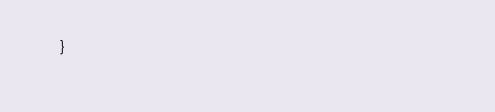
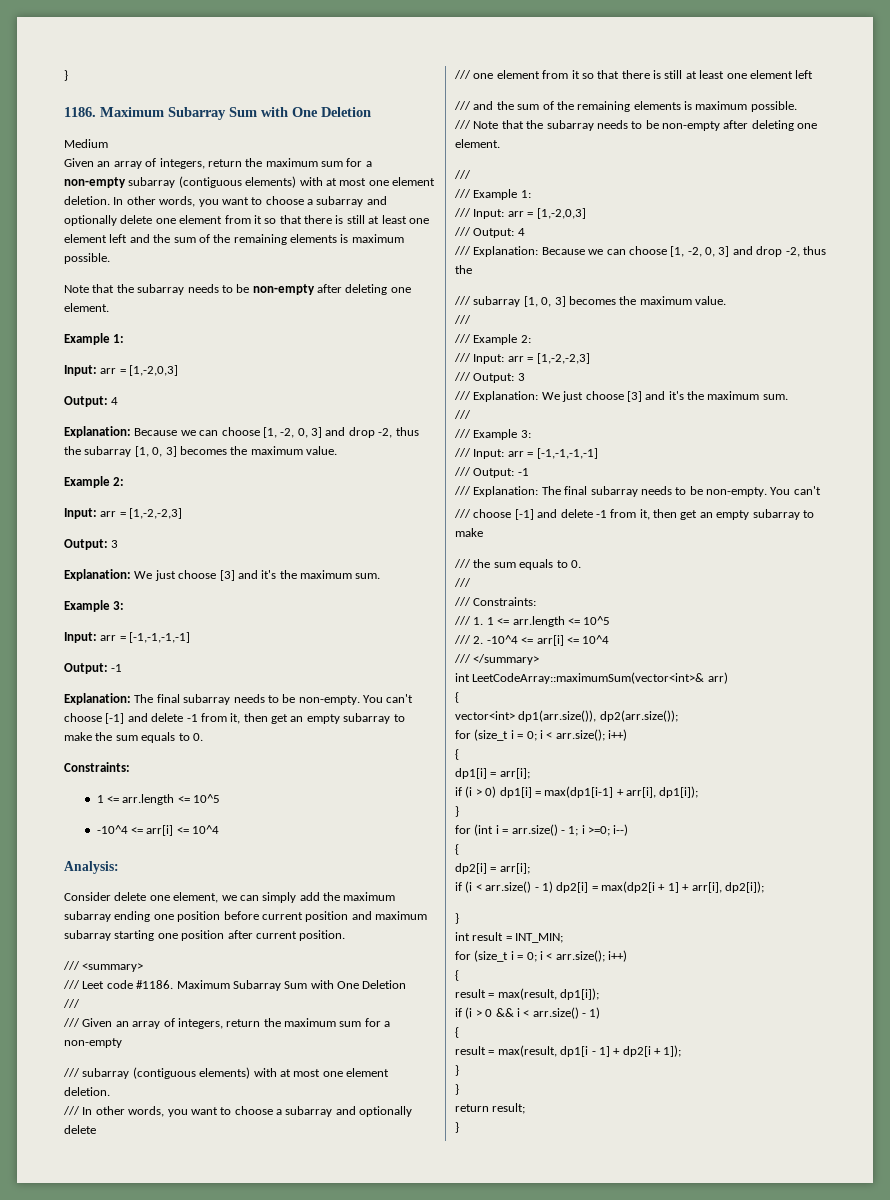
[59,40,65,55] } -> [64,70,68,81] [64,107,371,120] [64,139,108,148] [64,158,372,169] [64,176,435,188] [64,196,387,207] [64,215,429,226] [64,234,404,245] [64,253,110,264] [64,284,411,295] [64,303,109,312] [64,333,125,345] [64,365,179,376] [64,396,119,407] [64,426,419,438] [64,446,337,457] [64,476,125,488] [64,508,183,519] [64,539,119,550] [64,569,381,581] [64,600,125,612] [64,632,191,643] [64,663,123,674] [64,693,414,705] [64,713,405,724] [64,732,203,743] [64,762,130,772] [96,794,221,805] [96,825,220,836] [64,861,119,874] [64,892,396,903] [64,911,427,922] [64,930,346,941] [63,961,144,972] [63,980,407,991] [63,999,80,1008] [63,1018,391,1029] [64,1038,122,1048] [63,1067,389,1079] [64,1087,110,1096] [63,1106,413,1117] [64,1125,96,1134] [454,70,814,79] [454,101,797,112] [454,120,818,131] [455,139,500,148] [454,170,471,179] [454,189,531,200] [454,208,586,219] [454,227,525,238] [454,246,826,257] [455,265,472,274] [454,296,726,307] [454,315,471,324] [454,334,531,345] [454,353,590,364] [454,372,525,383] [454,391,788,402] [454,410,471,419] [454,429,531,440] [454,448,598,459] [454,467,529,478] [454,486,821,497] [454,509,814,520] [455,528,483,537] [454,559,581,570] [454,578,471,587] [454,597,537,606] [454,616,611,627] [454,635,610,646] [454,654,540,665] [455,672,728,684] [455,692,459,703] [455,710,678,722] [455,729,627,741] [455,749,459,760] [455,768,530,779] [455,786,699,798] [455,806,459,817] [455,824,629,836] [455,844,459,855] [455,863,530,874] [455,881,764,893] [455,913,459,924] [455,932,564,943] [455,950,627,962] [455,970,459,981] [455,988,600,1000] [455,1007,601,1019] [455,1027,459,1038] [455,1045,682,1057] [455,1065,459,1076] [455,1084,459,1095] [455,1103,526,1114] [455,1122,459,1133] } // 1186. Maximum Subarray Sum with One Deletion // Medium // Given an array of integers, return the maximum sum for a non-empty subarray (contiguous elements) with at most one element deletion. In other words, you want to choose a subarray and optionally delete one element from it so that there is still at least one element left and the sum of the remaining elements is maximum possible. // Note that the subarray needs to be non-empty after deleting one element. // Example 1: // Input: arr = [1,-2,0,3] // Output: 4 // Explanation: Because we can choose [1, -2, 0, 3] and drop -2, thus the subarray [1, 0, 3] becomes the maximum value. // Example 2: // Input: arr = [1,-2,-2,3] // Output: 3 // Explanation: We just choose [3] and it's the maximum sum. // Example 3: // Input: arr = [-1,-1,-1,-1] // Output: -1 // Explanation: The final subarray needs to be non-empty. You can't choose [-1] and delete -1 from it, then get an empty subarray to make the sum equals to 0. // Constraints: // 1 <= arr.length <= 10^5 // -10^4 <= arr[i] <= 10^4 // Analysis: // Consider delete one element, we can simply add the maximum subarray ending one position before current position and maximum subarray starting one position after current position. // /// <summary> // /// Leet code #1186. Maximum Subarray Sum with One Deletion // /// // /// Given an array of integers, return the maximum sum for a non-empty // /// subarray (contiguous elements) with at most one element deletion. // /// In other words, you want to choose a subarray and optionally delete // /// one element from it so that there is still at least one element left // /// and the sum of the remaining elements is maximum possible. // /// Note that the subarray needs to be non-empty after deleting one element. // /// // /// Example 1: // /// Input: arr = [1,-2,0,3] // /// Output: 4 // /// Explanation: Because we can choose [1, -2, 0, 3] and drop -2, thus the // /// subarray [1, 0, 3] becomes the maximum value. // /// // /// Example 2: // /// Input: arr = [1,-2,-2,3] // /// Output: 3 // /// Explanation: We just choose [3] and it's the maximum sum. // /// // /// Example 3: // /// Input: arr = [-1,-1,-1,-1] // /// Output: -1 // /// Explanation: The final subarray needs to be non-empty. You can't // /// choose [-1] and delete -1 from it, then get an empty subarray to make // /// the sum equals to 0. // /// // /// Constraints: // /// 1. 1 <= arr.length <= 10^5 // /// 2. -10^4 <= arr[i] <= 10^4 // /// </summary> // int LeetCodeArray::maximumSum(vector<int>& arr) // { // vector<int> dp1(arr.size()), dp2(arr.size()); // for (size_t i = 0; i < arr.size(); i++) // { // dp1[i] = arr[i]; // if (i > 0) dp1[i] = max(dp1[i-1] + arr[i], dp1[i]); // } // for (int i = arr.size() - 1; i >=0; i--) // { // dp2[i] = arr[i]; // if (i < arr.size() - 1) dp2[i] = max(dp2[i + 1] + arr[i], dp2[i]); // } // int result = INT_MIN; // for (size_t i = 0; i < arr.size(); i++) // { // result = max(result, dp1[i]); // if (i > 0 && i < arr.size() - 1) // { // result = max(result, dp1[i - 1] + dp2[i + 1]); // } // } // return result; // }

